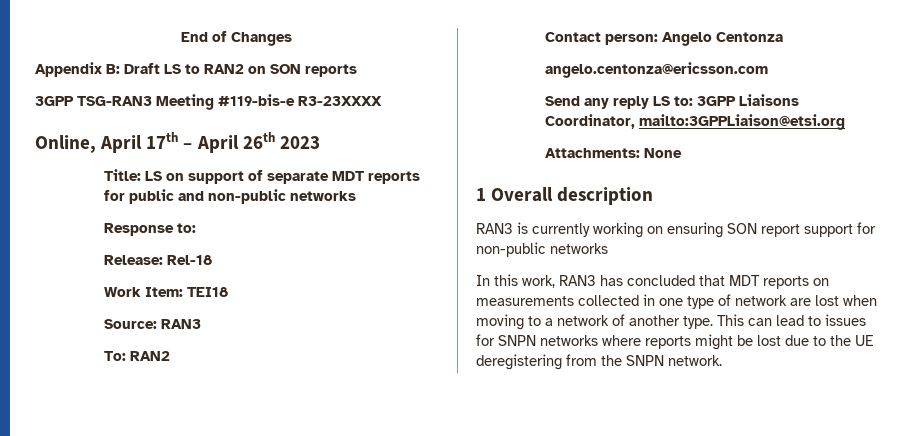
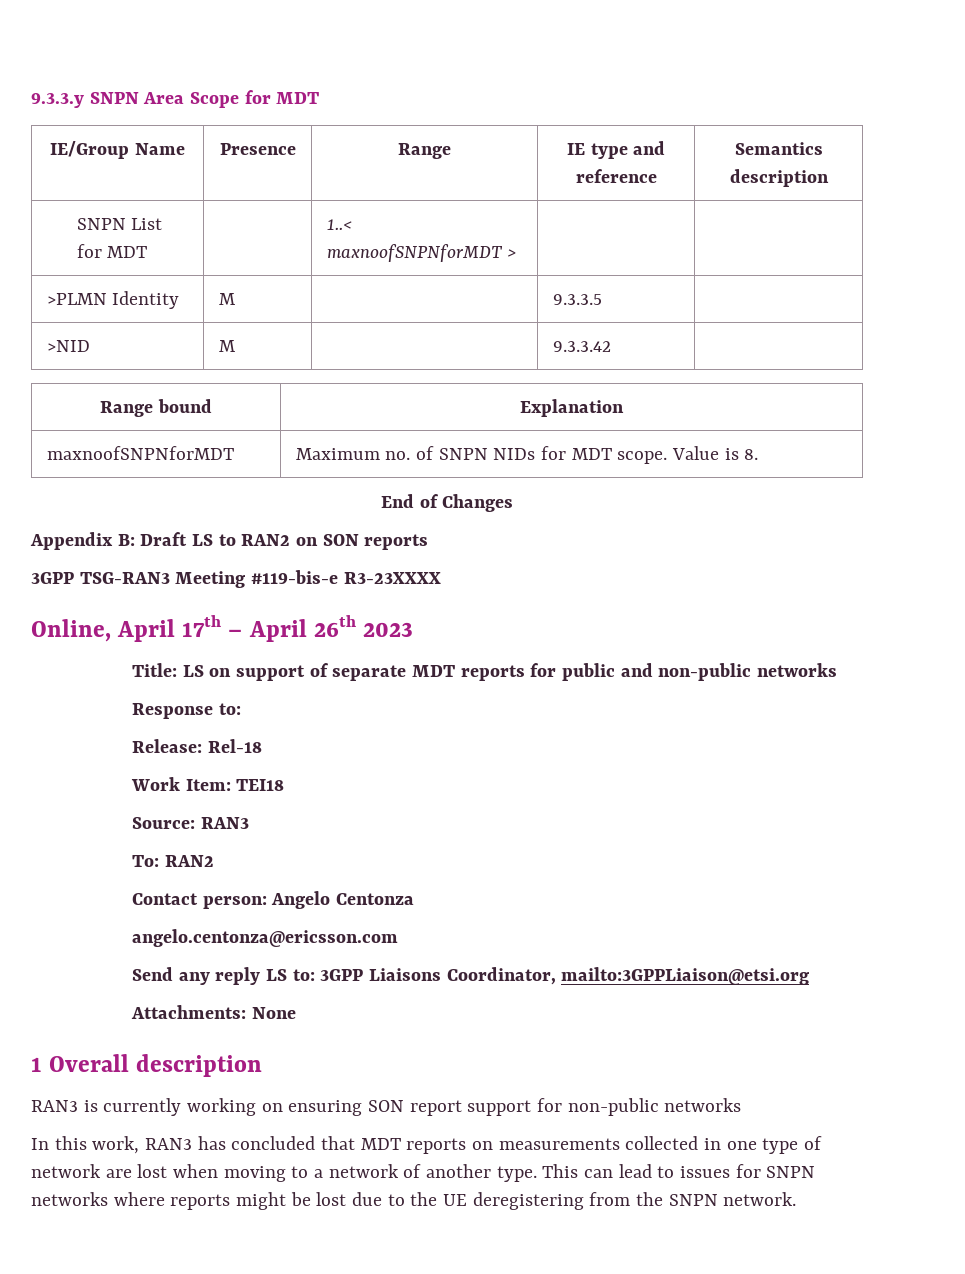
(181, 37) none -> [31,90,320,108] [50,141,185,159] [219,143,296,155] [398,143,451,159] [566,141,666,159] [575,169,657,183] [734,142,823,155] [729,169,829,187] [76,218,163,230] [76,244,148,258] [326,219,352,230] [326,244,517,262] [46,291,180,309] [218,293,235,305] [552,294,602,305] [46,340,90,352] [218,340,235,352] [552,341,611,352] [100,399,212,417] [520,399,624,417] [46,446,234,460] [295,446,759,464] 9.3.3.y SNPN Area Scope for MDT // IE/Group Name | Presence | Range | IE type and reference | Semantics description // SNPN List for MDT | | 1..< maxnoofSNPNforMDT > | | // >PLMN Identity | M | | 9.3.3.5 | // >NID | M | | 9.3.3.42 | // Range bound | Explanation // maxnoofSNPNforMDT | Maximum no. of SNPN NIDs for MDT scope. Value is 8. //

